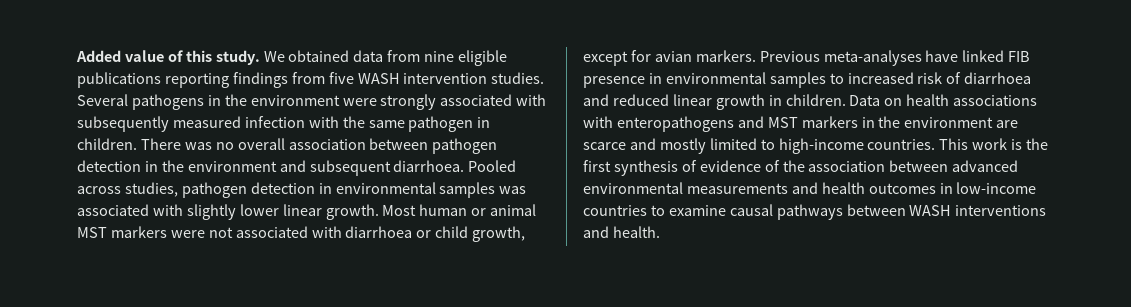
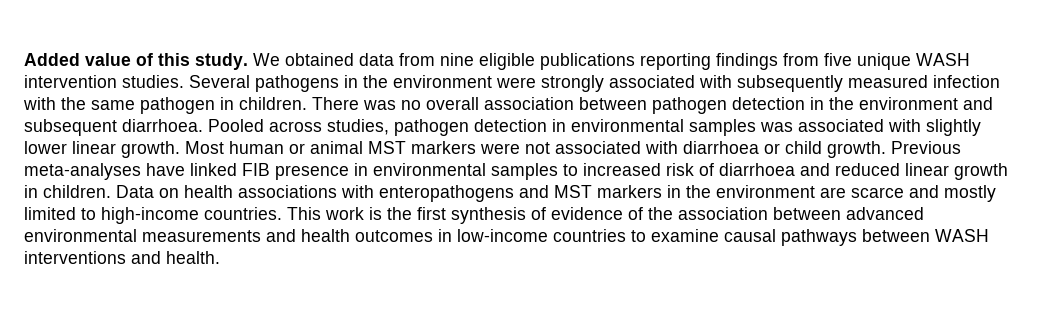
(354, 78) none -> [857,53,911,70] unique
[472,226,526,242] [583,50,756,66] growth, except for avian markers. -> [827,141,886,158] growth.

